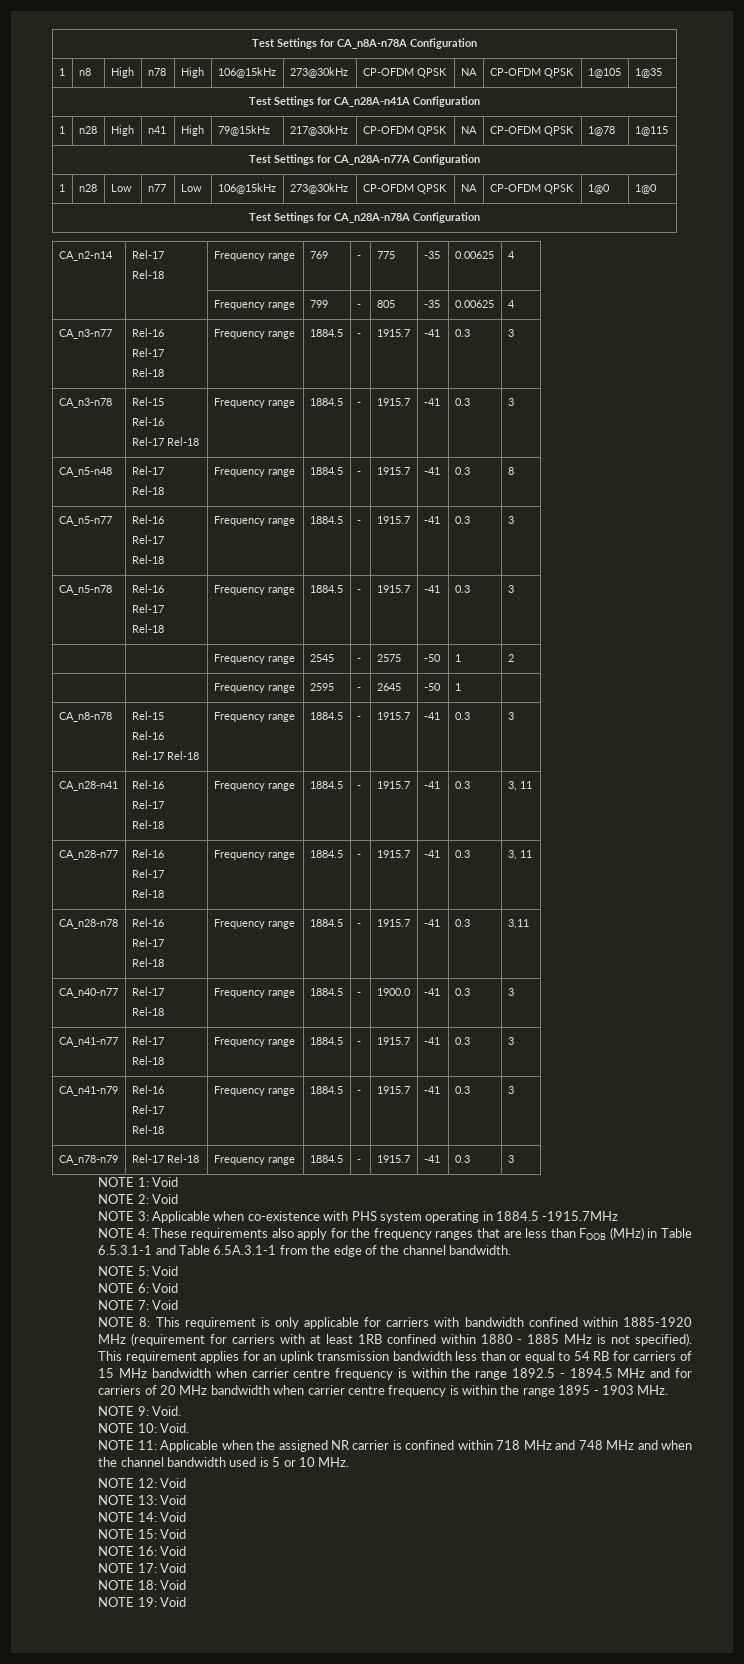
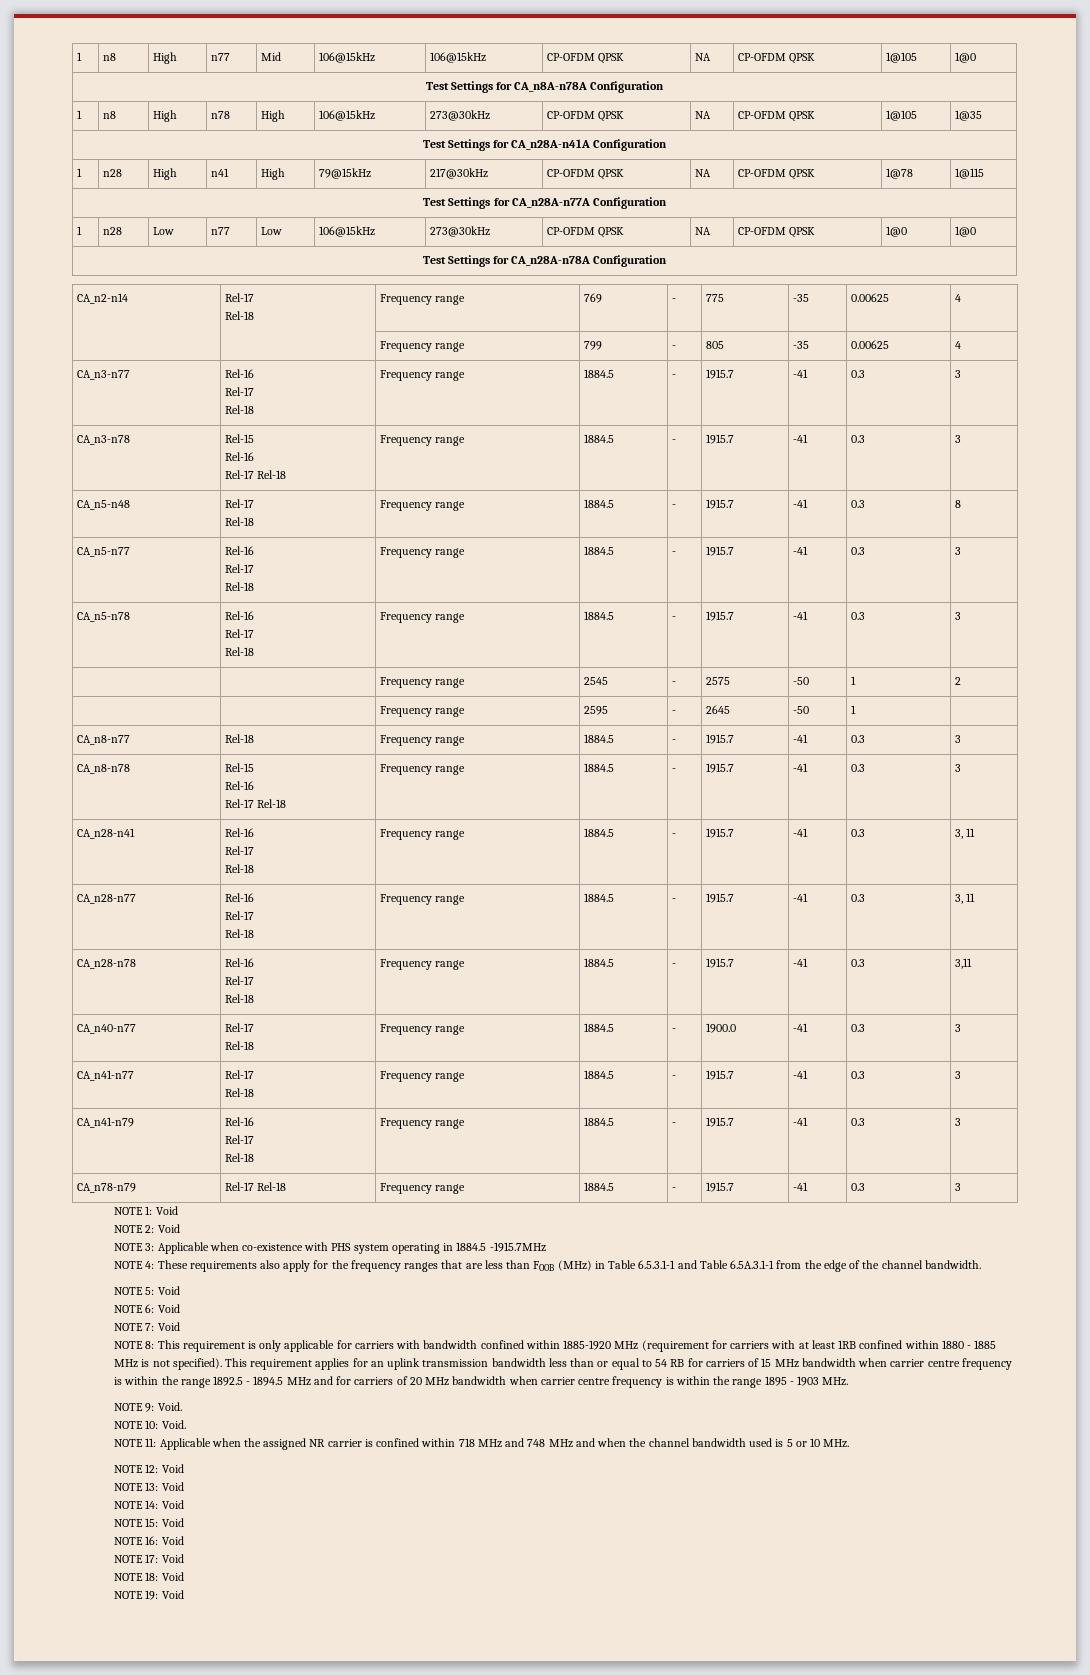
(252, 43) none -> [77,52,83,61] [103,53,117,61] [153,52,178,64] [211,53,231,61] [261,52,282,61] [319,52,376,63] [430,52,487,63] [547,53,625,64] [695,53,712,61] [738,53,816,64] [886,52,918,63] [955,52,977,63] 1 | n8 | High | n77 | Mid | 106@15kHz | 106@15kHz | CP-OFDM QPSK | NA | CP-OFDM QPSK | 1@105 | 1@0 //
(461, 687) none -> [77,735,131,745] [225,734,255,743] [380,735,466,746] [584,734,615,743] [672,739,677,743] [706,734,735,744] [793,734,809,743] [851,735,866,743] [955,735,962,743] // CA_n8-n77 | Rel-18 | Frequency range | 1884.5 | - | 1915.7 | -41 | 0.3 | 3

